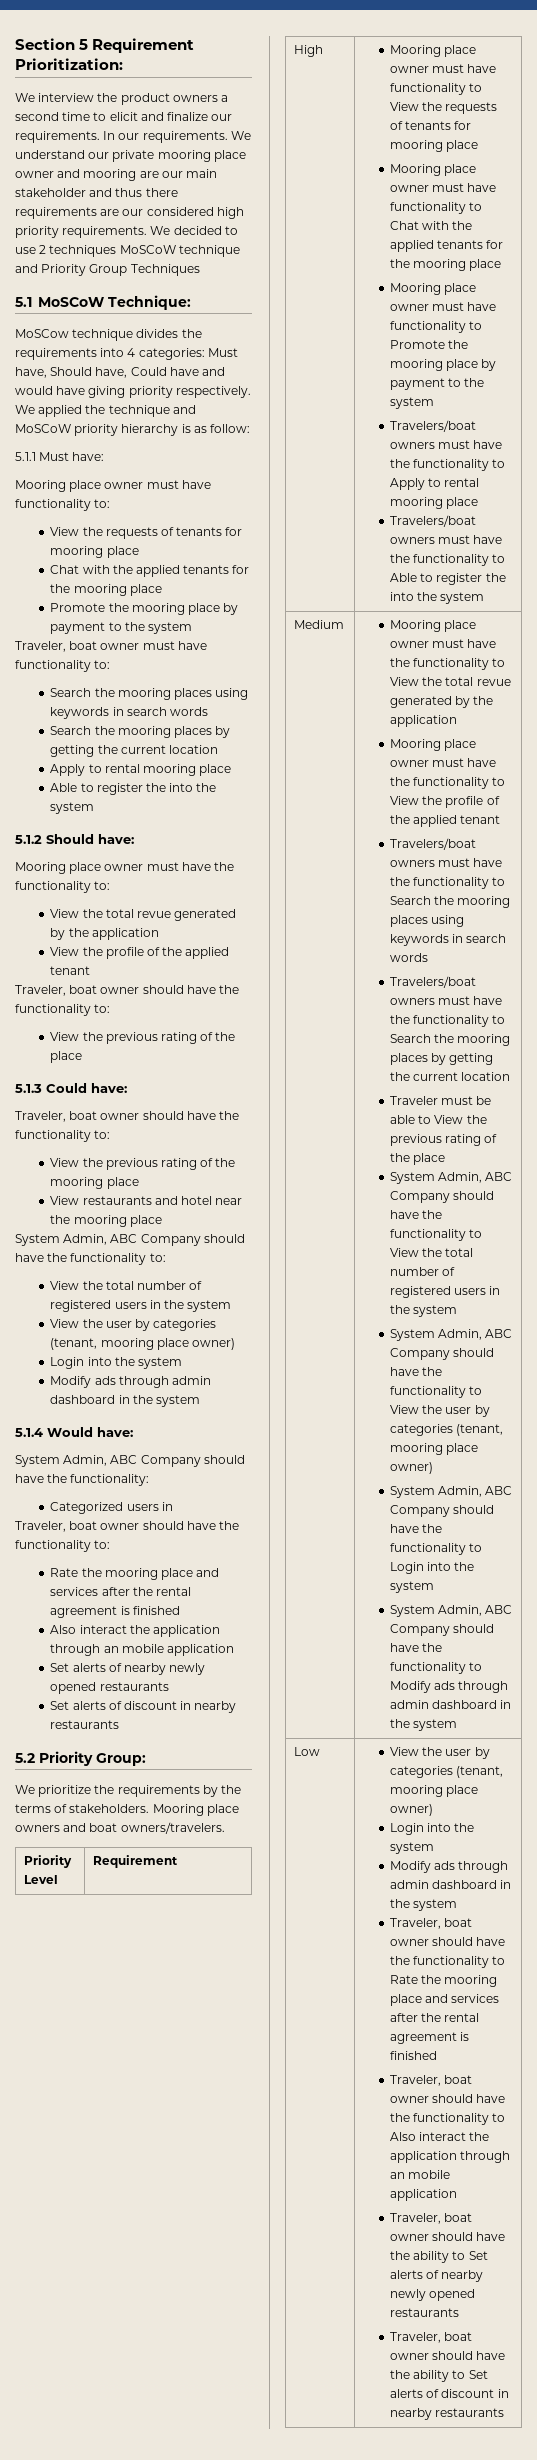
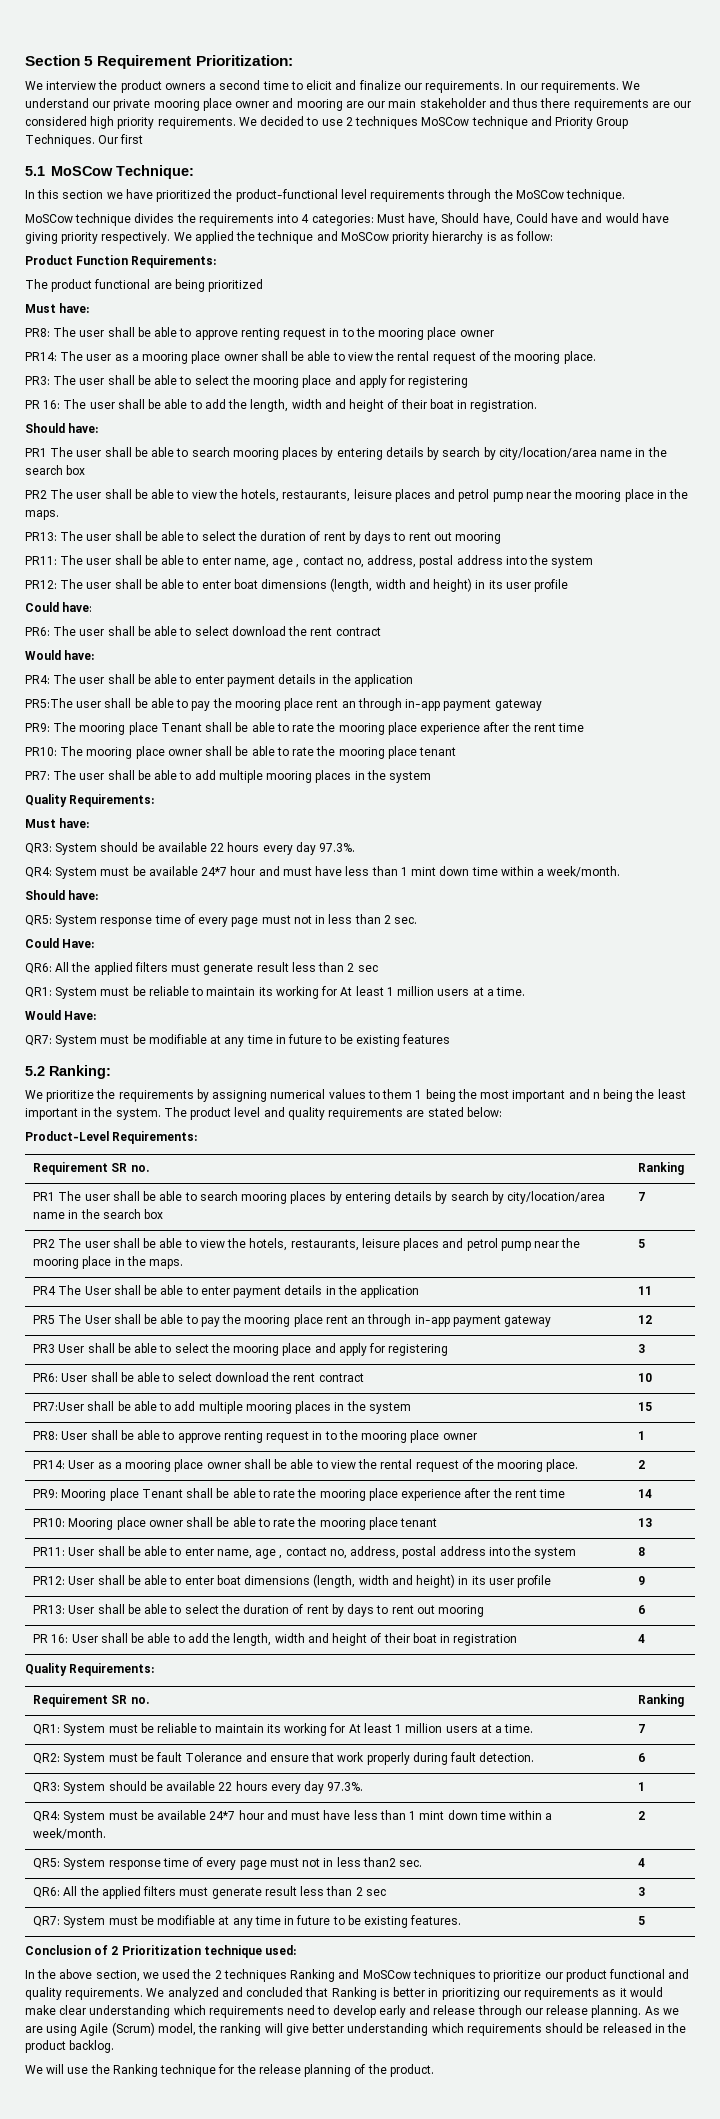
[119,245,176,254] MoSCoW -> [421,117,470,126] MoSCow
[130,264,200,276] Techniques -> [25,134,144,147] Techniques. Our first
[38,297,104,307] MoSCoW -> [51,166,113,176] MoSCow
(191, 302) none -> [25,189,626,202] // In this section we have prioritized the product-functional level requirements through the MoSCow technique.
[15,424,71,433] MoSCoW -> [340,232,389,241] MoSCow
[15,452,105,461] [15,480,211,492] [15,499,111,511] [50,527,243,539] [50,546,139,558] [50,565,250,577] [50,584,162,596] [50,603,239,615] [50,622,193,634] [15,641,207,652] [15,660,111,672] [50,688,249,700] [50,707,209,719] [50,726,231,738] [50,745,219,757] [50,764,232,776] [50,783,217,795] [50,802,95,814] [15,834,134,844] [15,862,235,874] [15,881,111,893] [50,909,237,921] [50,928,159,940] [50,947,230,959] [50,966,91,975] [15,985,240,996] [15,1004,111,1016] [50,1032,236,1044] [50,1051,83,1063] [15,1083,127,1093] [15,1111,240,1122] [15,1130,111,1142] [50,1158,236,1170] [50,1177,139,1189] [50,1196,243,1205] [50,1215,162,1227] [15,1234,245,1246] [15,1253,166,1265] [50,1281,203,1290] [50,1300,232,1312] [50,1319,217,1331] [50,1338,236,1350] [50,1357,183,1369] [50,1376,212,1388] [50,1395,201,1407] [15,1427,133,1437] [15,1455,245,1467] [15,1474,150,1486] [50,1502,173,1514] [15,1521,240,1532] [15,1540,111,1552] [50,1568,220,1580] [50,1587,192,1596] [50,1606,180,1618] [50,1625,221,1637] [50,1644,235,1656] [50,1663,206,1675] [50,1682,169,1694] [50,1701,237,1713] [50,1720,120,1729] 5.1.1 Must have: // Mooring place owner must have functionality to: // View the requests of tenants for mooring place // Chat with the applied tenants for the mooring place // Promote the mooring place by payment to the system // Traveler, boat owner must have functionality to: // Search the mooring places using keywords in search words // Search the mooring places by getting the current location // Apply to rental mooring place // Able to register the into the system // 5.1.2 Should have: // Mooring place owner must have the functionality to: // View the total revue generated by the application // View the profile of the applied tenant // Traveler, boat owner should have the functionality to: // View the previous rating of the place // 5.1.3 Could have: // Traveler, boat owner should have the functionality to: // View the previous rating of the mooring place // View restaurants and hotel near the mooring place // System Admin, ABC Company should have the functionality to: // View the total number of registered users in the system // View the user by categories (tenant, mooring place owner) // Login into the system // Modify ads through admin dashboard in the system // 5.1.4 Would have: // System Admin, ABC Company should have the functionality: // Categorized users in // Traveler, boat owner should have the functionality to: // Rate the mooring place and services after the rental agreement is finished // Also interact the application through an mobile application // Set alerts of nearby newly opened restaurants // Set alerts of discount in nearby restaurants -> [25,255,217,268] [25,279,264,292] [25,303,90,313] [25,327,494,340] [25,351,596,364] [25,375,469,388] [25,399,538,412] [25,423,99,433] [25,447,667,460] [25,465,86,475] [25,489,689,502] [25,510,59,520] [25,531,502,544] [25,555,594,568] [25,578,569,592] [25,602,93,612] [25,626,381,636] [25,650,95,660] [25,674,413,687] [25,698,542,711] [25,722,585,735] [25,746,457,759] [25,770,432,783] [25,794,155,807] [25,818,90,828] [25,842,356,855] [25,866,621,879] [25,890,99,900] [25,914,418,927] [25,938,95,948] [25,962,378,975] [25,986,526,999] [25,1010,97,1020] [25,1034,451,1047] Product Function Requirements: // The product functional are being prioritized // Must have: // PR8: The user shall be able to approve renting request in to the mooring place owner // PR14: The user as a mooring place owner shall be able to view the rental request of the mooring place. // PR3: The user shall be able to select the mooring place and apply for registering // PR 16: The user shall be able to add the length, width and height of their boat in registration. // Should have: // PR1 The user shall be able to search mooring places by entering details by search by city/location/area name in the search box // PR2 The user shall be able to view the hotels, restaurants, leisure places and petrol pump near the mooring place in the maps. // PR13: The user shall be able to select the duration of rent by days to rent out mooring // PR11: The user shall be able to enter name, age , contact no, address, postal address into the system // PR12: The user shall be able to enter boat dimensions (length, width and height) in its user profile // Could have: // PR6: The user shall be able to select download the rent contract // Would have: // PR4: The user shall be able to enter payment details in the application // PR5:The user shall be able to pay the mooring place rent an through in-app payment gateway // PR9: The mooring place Tenant shall be able to rate the mooring place experience after the rent time // PR10: The mooring place owner shall be able to rate the mooring place tenant // PR7: The user shall be able to add multiple mooring places in the system // Quality Requirements: // Must have: // QR3: System should be available 22 hours every day 97.3%. // QR4: System must be available 24*7 hour and must have less than 1 mint down time within a week/month. // Should have: // QR5: System response time of every page must not in less than 2 sec. // Could Have: // QR6: All the applied filters must generate result less than 2 sec // QR1: System must be reliable to maintain its working for At least 1 million users at a time. // Would Have: // QR7: System must be modifiable at any time in future to be existing features
[39,1751,146,1766] Priority Group: -> [49,1065,111,1079] Ranking:
[221,1785,242,1794] [15,1804,239,1816] [15,1822,225,1834] [24,1855,73,1868] [24,1875,59,1884] [93,1855,179,1868] [294,45,324,57] [389,45,477,57] [389,64,497,73] [389,83,483,95] [389,102,498,114] [389,121,472,130] [389,140,479,152] [389,164,477,176] [389,183,497,192] [389,202,483,214] [389,221,473,230] [389,240,504,252] [389,259,502,271] [389,283,477,295] [389,302,497,311] [389,321,483,333] [389,340,469,349] [389,359,497,371] [389,378,485,390] [389,397,434,409] [389,420,476,432] [389,440,503,449] [389,459,506,471] [389,478,480,490] [389,497,479,509] [389,515,476,527] [389,535,503,544] [389,554,506,566] [389,573,506,585] [389,592,485,604] [294,620,345,629] [389,620,477,632] [389,639,497,648] [389,658,506,670] [389,677,511,686] [389,696,494,708] [389,715,457,727] [389,739,477,751] [389,758,497,767] [389,777,506,789] [389,796,500,808] [389,815,501,827] [389,838,476,850] [389,858,503,867] [389,877,506,889] [389,896,511,908] [389,915,465,927] [389,934,507,946] [389,953,428,962] [389,976,476,988] [389,996,503,1005] [389,1015,506,1027] [389,1034,511,1046] [389,1053,494,1065] [389,1072,511,1081] [389,1096,492,1105] [389,1115,487,1124] [389,1134,498,1146] [389,1153,446,1165] [389,1172,513,1184] [389,1191,495,1203] [389,1210,443,1219] [389,1229,483,1241] [389,1248,474,1257] [389,1267,456,1276] [389,1286,501,1298] [389,1305,458,1317] [389,1329,513,1341] [389,1348,495,1360] [389,1367,443,1376] [389,1386,483,1398] [389,1405,490,1417] [389,1424,504,1436] [389,1443,479,1455] [389,1462,433,1474] [389,1486,513,1498] [389,1505,495,1517] [389,1524,443,1533] [389,1543,483,1555] [389,1562,475,1574] [389,1581,434,1593] [389,1605,513,1617] [389,1624,495,1636] [389,1643,443,1652] [389,1662,483,1674] [389,1681,509,1693] [389,1700,512,1709] [389,1719,458,1731] [294,1747,321,1756] [389,1747,490,1759] [389,1766,504,1778] [389,1785,479,1797] [389,1804,433,1816] [389,1823,475,1835] [389,1842,434,1854] [389,1861,509,1873] [389,1880,512,1889] [389,1899,458,1911] [389,1918,473,1929] [389,1937,506,1946] [389,1956,506,1968] [389,1975,498,1987] [389,1994,500,2006] [389,2013,480,2022] [389,2032,470,2044] [389,2051,437,2060] [389,2075,473,2086] [389,2094,506,2103] [389,2113,506,2125] [389,2132,490,2141] [389,2151,511,2163] [389,2170,451,2179] [389,2189,457,2201] [389,2213,473,2224] [389,2232,506,2241] [389,2251,488,2263] [389,2270,484,2282] [389,2289,476,2301] [389,2308,459,2317] [389,2332,473,2343] [389,2351,506,2360] [389,2370,488,2382] [389,2389,509,2398] [389,2408,505,2420] the terms of stakeholders. Mooring place owners and boat owners/travelers. // Priority Level | Requirement // High | Mooring place owner must have functionality to View the requests of tenants for mooring place // Mooring place owner must have functionality to Chat with the applied tenants for the mooring place // Mooring place owner must have functionality to Promote the mooring place by payment to the system // Travelers/boat owners must have the functionality to Apply to rental mooring place // Travelers/boat owners must have the functionality to Able to register the into the system // Medium | Mooring place owner must have the functionality to View the total revue generated by the application // Mooring place owner must have the functionality to View the profile of the applied tenant // Travelers/boat owners must have the functionality to Search the mooring places using keywords in search words // Travelers/boat owners must have the functionality to Search the mooring places by getting the current location // Traveler must be able to View the previous rating of the place // System Admin, ABC Company should have the functionality to View the total number of registered users in the system // System Admin, ABC Company should have the functionality to View the user by categories (tenant, mooring place owner) // System Admin, ABC Company should have the functionality to Login into the system // System Admin, ABC Company should have the functionality to Modify ads through admin dashboard in the system // Low | View the user by categories (tenant, mooring place owner) // Login into the system // Modify ads through admin dashboard in the system // Traveler, boat owner should have the functionality to Rate the mooring place and services after the rental agreement is finished // Traveler, boat owner should have the functionality to Also interact the application through an mobile application // Traveler, boat owner should have the ability to Set alerts of nearby newly opened restaurants // Traveler, boat owner should have the ability to Set alerts of discount in nearby restaurants -> [212,1089,686,1102] [25,1107,502,1120] [25,1131,198,1144] [33,1162,149,1175] [638,1162,685,1175] [33,1191,606,1204] [33,1209,164,1219] [638,1192,646,1201] [33,1238,581,1251] [33,1256,184,1269] [638,1239,646,1248] [33,1285,420,1298] [638,1286,653,1295] [33,1314,552,1327] [638,1315,653,1324] [33,1343,449,1356] [638,1344,646,1353] [33,1372,364,1382] [638,1373,653,1382] [33,1401,411,1414] [638,1402,653,1411] [33,1430,477,1443] [638,1431,646,1440] [33,1459,579,1472] [638,1460,646,1469] [33,1488,566,1501] [638,1489,653,1498] [33,1517,438,1530] [638,1518,653,1527] [33,1546,577,1559] [638,1547,646,1556] [33,1574,552,1588] [638,1576,646,1585] [33,1604,485,1617] [638,1605,646,1614] [33,1633,518,1646] [638,1634,646,1643] [25,1663,155,1676] [33,1694,149,1707] [638,1694,685,1707] [33,1723,534,1736] [638,1724,646,1733] [33,1752,535,1765] [638,1753,646,1762] [33,1781,364,1794] [638,1782,646,1791] [33,1810,553,1823] [33,1828,107,1839] [638,1811,646,1820] [33,1857,423,1870] [638,1858,646,1867] [33,1886,386,1899] [638,1887,646,1896] [33,1915,462,1928] [638,1916,646,1925] [25,1945,297,1958] [25,1969,690,1982] [25,1987,663,2000] [25,2005,679,2018] [25,2022,687,2036] [25,2040,115,2053] [25,2064,434,2077] assigning numerical values to them 1 being the most important and n being the least important in the system. The product level and quality requirements are stated below: // Product-Level Requirements: // Requirement SR no. | Ranking // PR1 The user shall be able to search mooring places by entering details by search by city/location/area name in the search box | 7 // PR2 The user shall be able to view the hotels, restaurants, leisure places and petrol pump near the mooring place in the maps. | 5 // PR4 The User shall be able to enter payment details in the application | 11 // PR5 The User shall be able to pay the mooring place rent an through in-app payment gateway | 12 // PR3 User shall be able to select the mooring place and apply for registering | 3 // PR6: User shall be able to select download the rent contract | 10 // PR7:User shall be able to add multiple mooring places in the system | 15 // PR8: User shall be able to approve renting request in to the mooring place owner | 1 // PR14: User as a mooring place owner shall be able to view the rental request of the mooring place. | 2 // PR9: Mooring place Tenant shall be able to rate the mooring place experience after the rent time | 14 // PR10: Mooring place owner shall be able to rate the mooring place tenant | 13 // PR11: User shall be able to enter name, age , contact no, address, postal address into the system | 8 // PR12: User shall be able to enter boat dimensions (length, width and height) in its user profile | 9 // PR13: User shall be able to select the duration of rent by days to rent out mooring | 6 // PR 16: User shall be able to add the length, width and height of their boat in registration | 4 // Quality Requirements: // Requirement SR no. | Ranking // QR1: System must be reliable to maintain its working for At least 1 million users at a time. | 7 // QR2: System must be fault Tolerance and ensure that work properly during fault detection. | 6 // QR3: System should be available 22 hours every day 97.3%. | 1 // QR4: System must be available 24*7 hour and must have less than 1 mint down time within a week/month. | 2 // QR5: System response time of every page must not in less than2 sec. | 4 // QR6: All the applied filters must generate result less than 2 sec | 3 // QR7: System must be modifiable at any time in future to be existing features. | 5 // Conclusion of 2 Prioritization technique used: // In the above section, we used the 2 techniques Ranking and MoSCow techniques to prioritize our product functional and quality requirements. We analyzed and concluded that Ranking is better in prioritizing our requirements as it would make clear understanding which requirements need to develop early and release through our release planning. As we are using Agile (Scrum) model, the ranking will give better understanding which requirements should be released in the product backlog. // We will use the Ranking technique for the release planning of the product.

